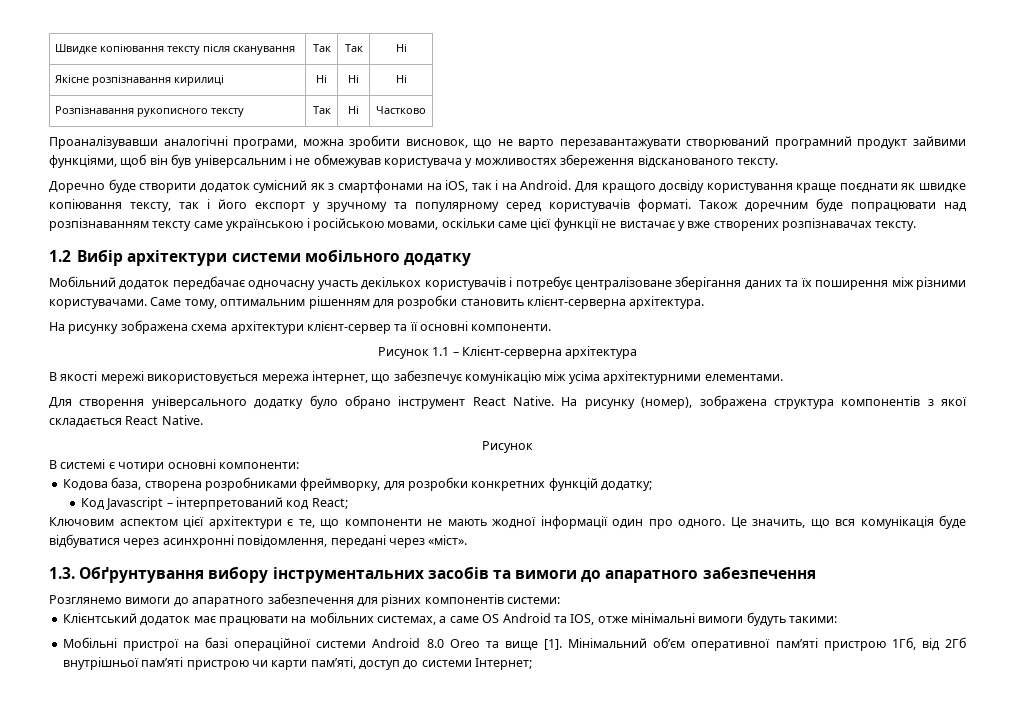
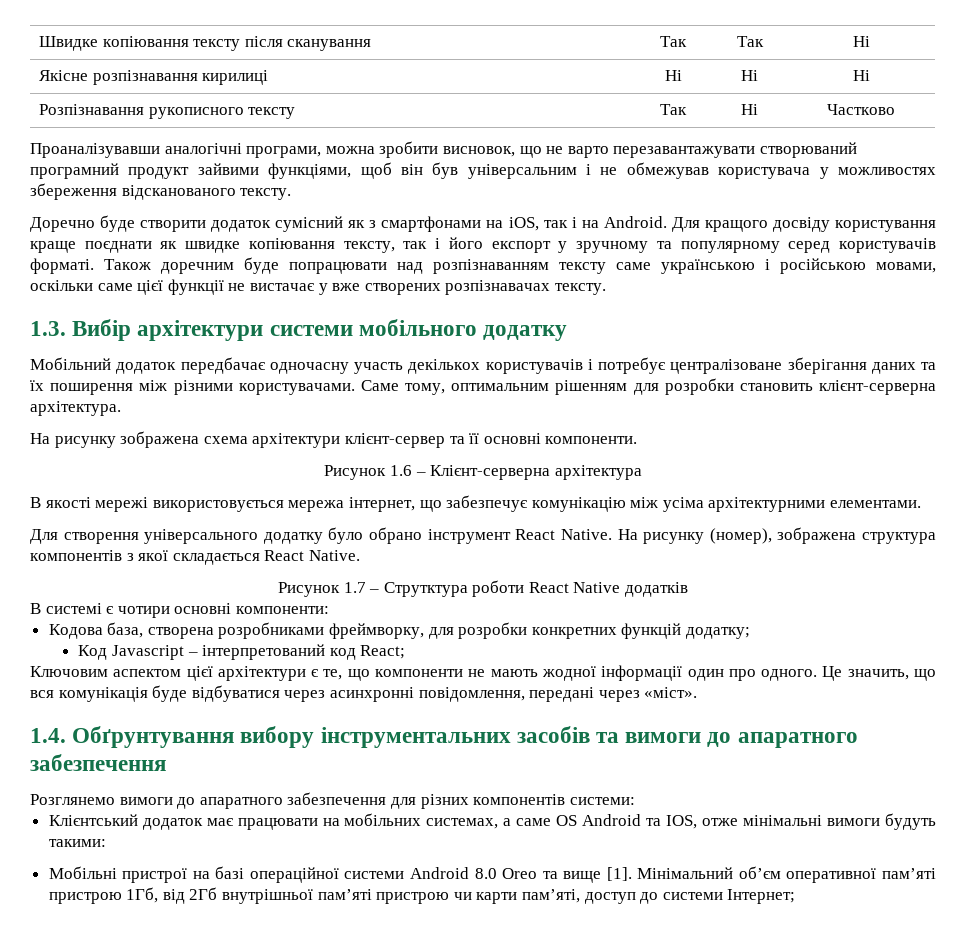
[49,250,71,262] 1.2 -> [30,321,66,336] 1.3.
[432,347,450,356] 1.1 -> [389,465,412,476] 1.6
(533, 447) none -> [343,580,689,597] 1.7 – Струтктура роботи React Native додатків
[49,567,75,579] 1.3. -> [30,728,66,743] 1.4.

